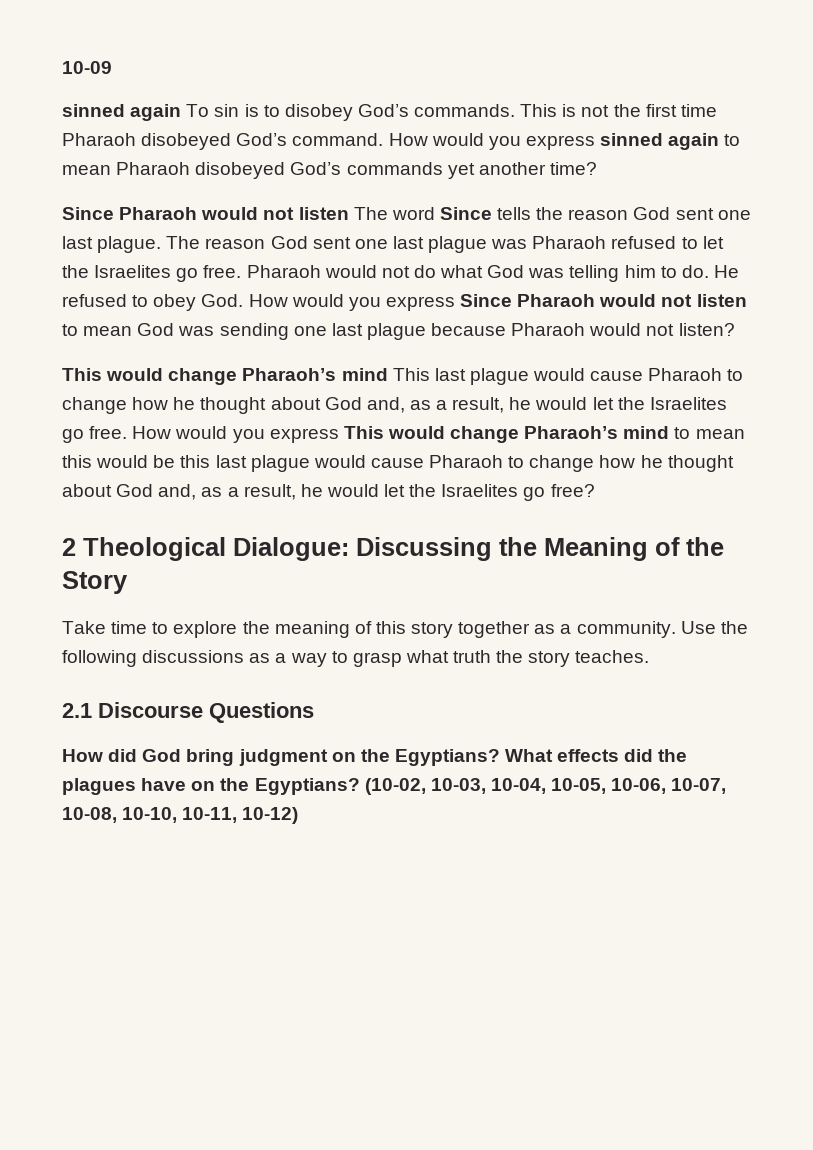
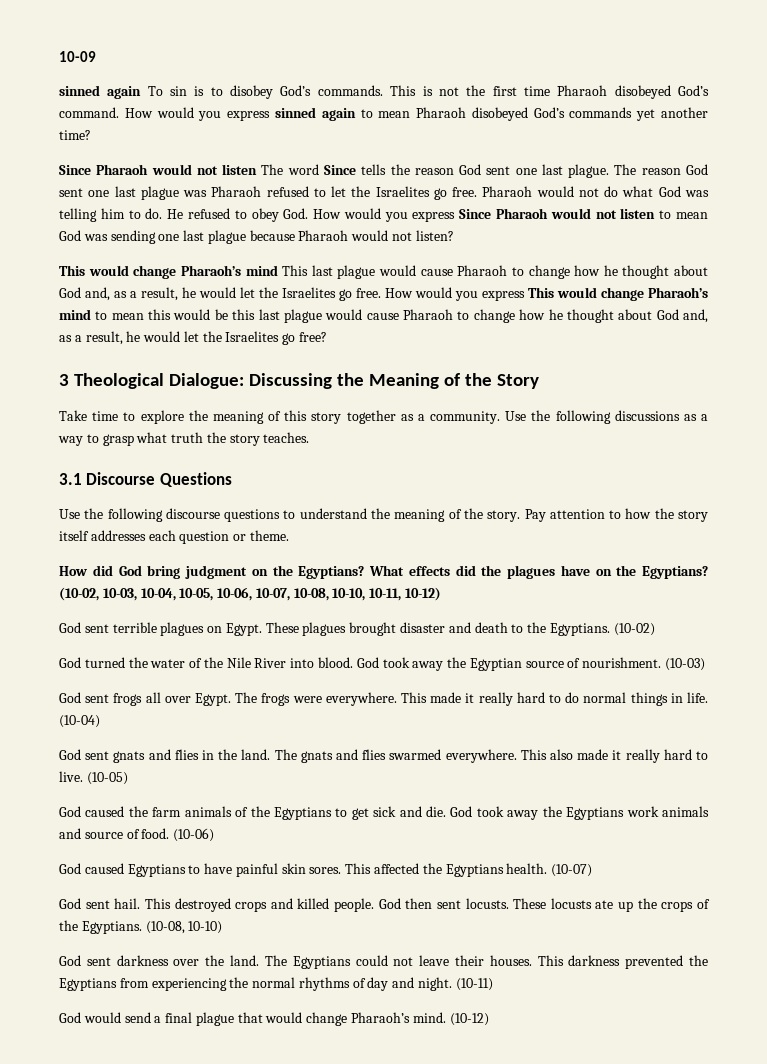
[62,538,76,556] 2 -> [59,374,69,386] 3
[62,703,92,718] 2.1 -> [59,473,82,485] 3.1
(314, 712) none -> [59,508,708,522] [59,530,289,544] // Use the following discourse questions to understand the meaning of the story. Pay attention to how the story itself addresses each question or theme.
(299, 815) none -> [59,622,655,636] [59,657,706,671] [59,692,708,706] [59,715,100,728] [59,749,709,763] [59,771,128,785] [59,806,710,820] [59,828,215,842] [59,863,593,877] [59,898,711,912] [59,920,223,934] [59,955,708,969] [59,977,493,991] [59,1012,489,1026] // God sent terrible plagues on Egypt. These plagues brought disaster and death to the Egyptians. (10-02) // God turned the water of the Nile River into blood. God took away the Egyptian source of nourishment. (10-03) // God sent frogs all over Egypt. The frogs were everywhere. This made it really hard to do normal things in life. (10-04) // God sent gnats and flies in the land. The gnats and flies swarmed everywhere. This also made it really hard to live. (10-05) // God caused the farm animals of the Egyptians to get sick and die. God took away the Egyptians work animals and source of food. (10-06) // God caused Egyptians to have painful skin sores. This affected the Egyptians health. (10-07) // God sent hail. This destroyed crops and killed people. God then sent locusts. These locusts ate up the crops of the Egyptians. (10-08, 10-10) // God sent darkness over the land. The Egyptians could not leave their houses. This darkness prevented the Egyptians from experiencing the normal rhythms of day and night. (10-11) // God would send a final plague that would change Pharaoh’s mind. (10-12)

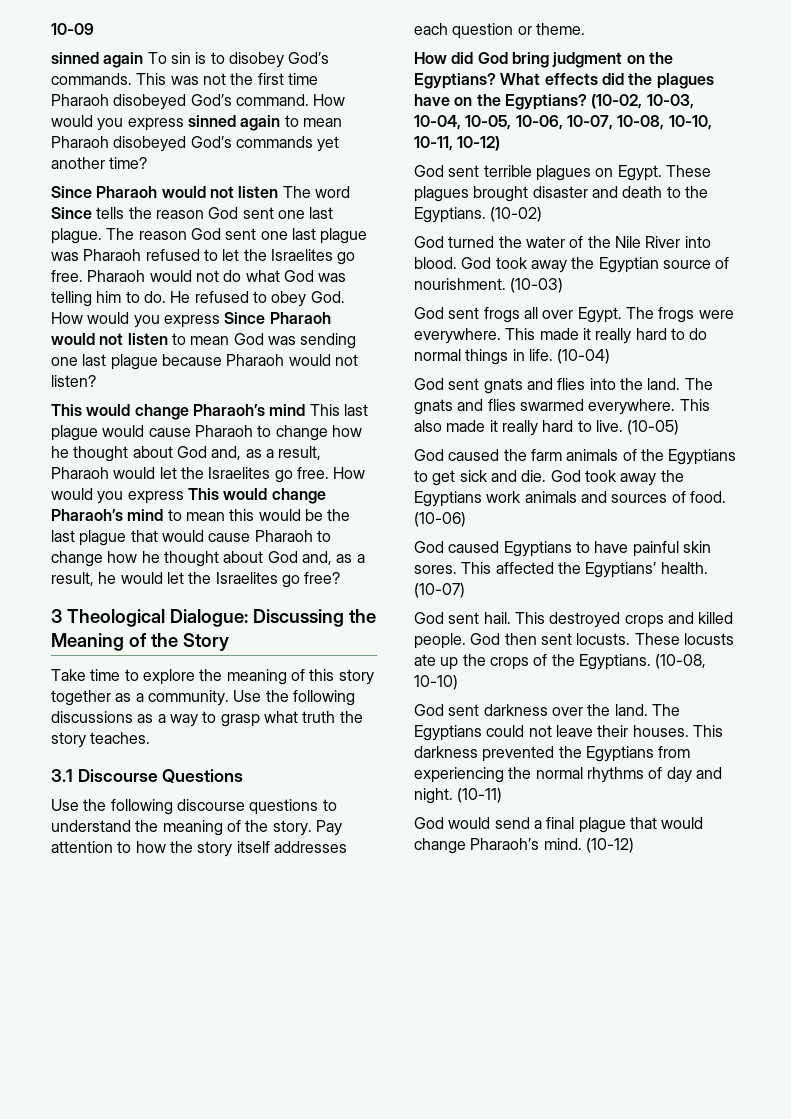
[422,86,433,96] is -> [170,76,199,85] was
[182,287,196,298] he -> [51,467,109,479] Pharaoh
[232,309,322,323] this last plague -> [327,509,351,521] [51,530,158,546] the last plague that
[202,750,214,760] in -> [589,378,616,390] into
[84,832,123,839] source -> [611,494,668,503] sources
[445,864,504,877] Egyptians -> [585,562,657,578] Egyptians’

